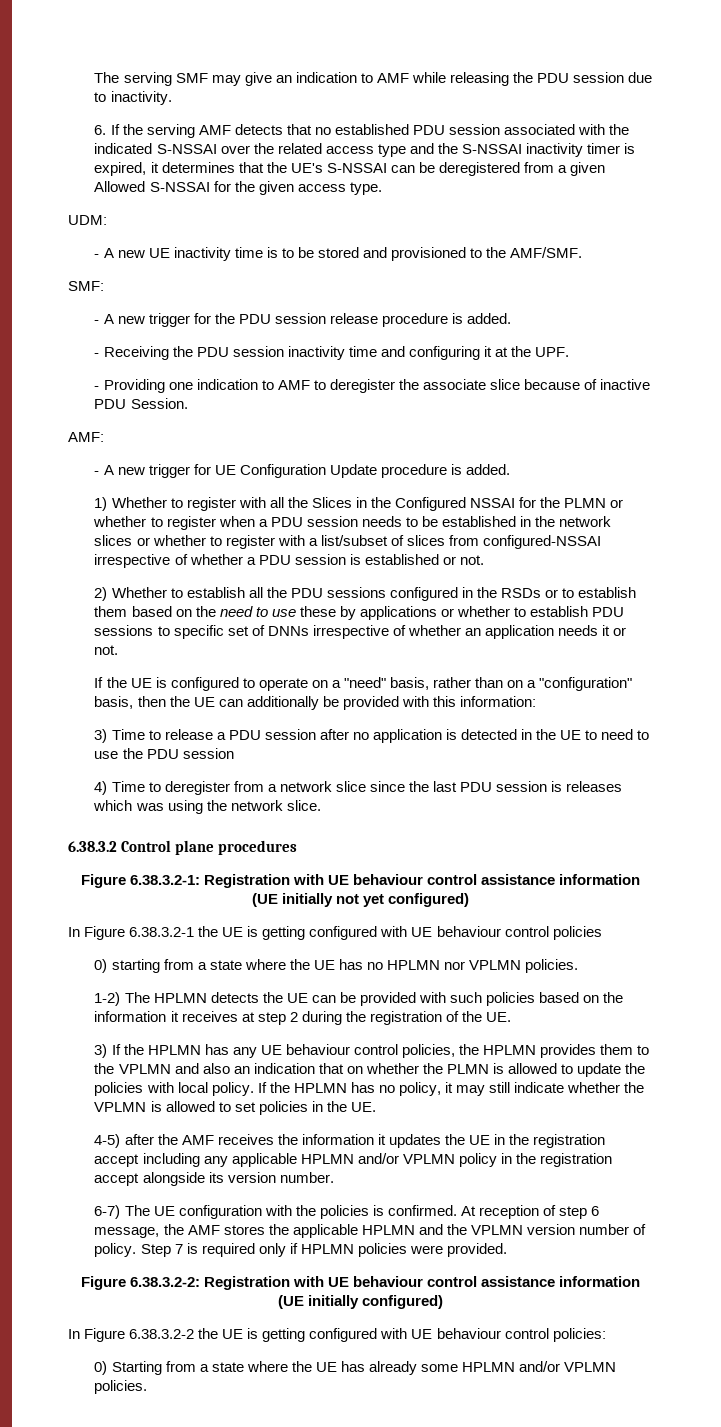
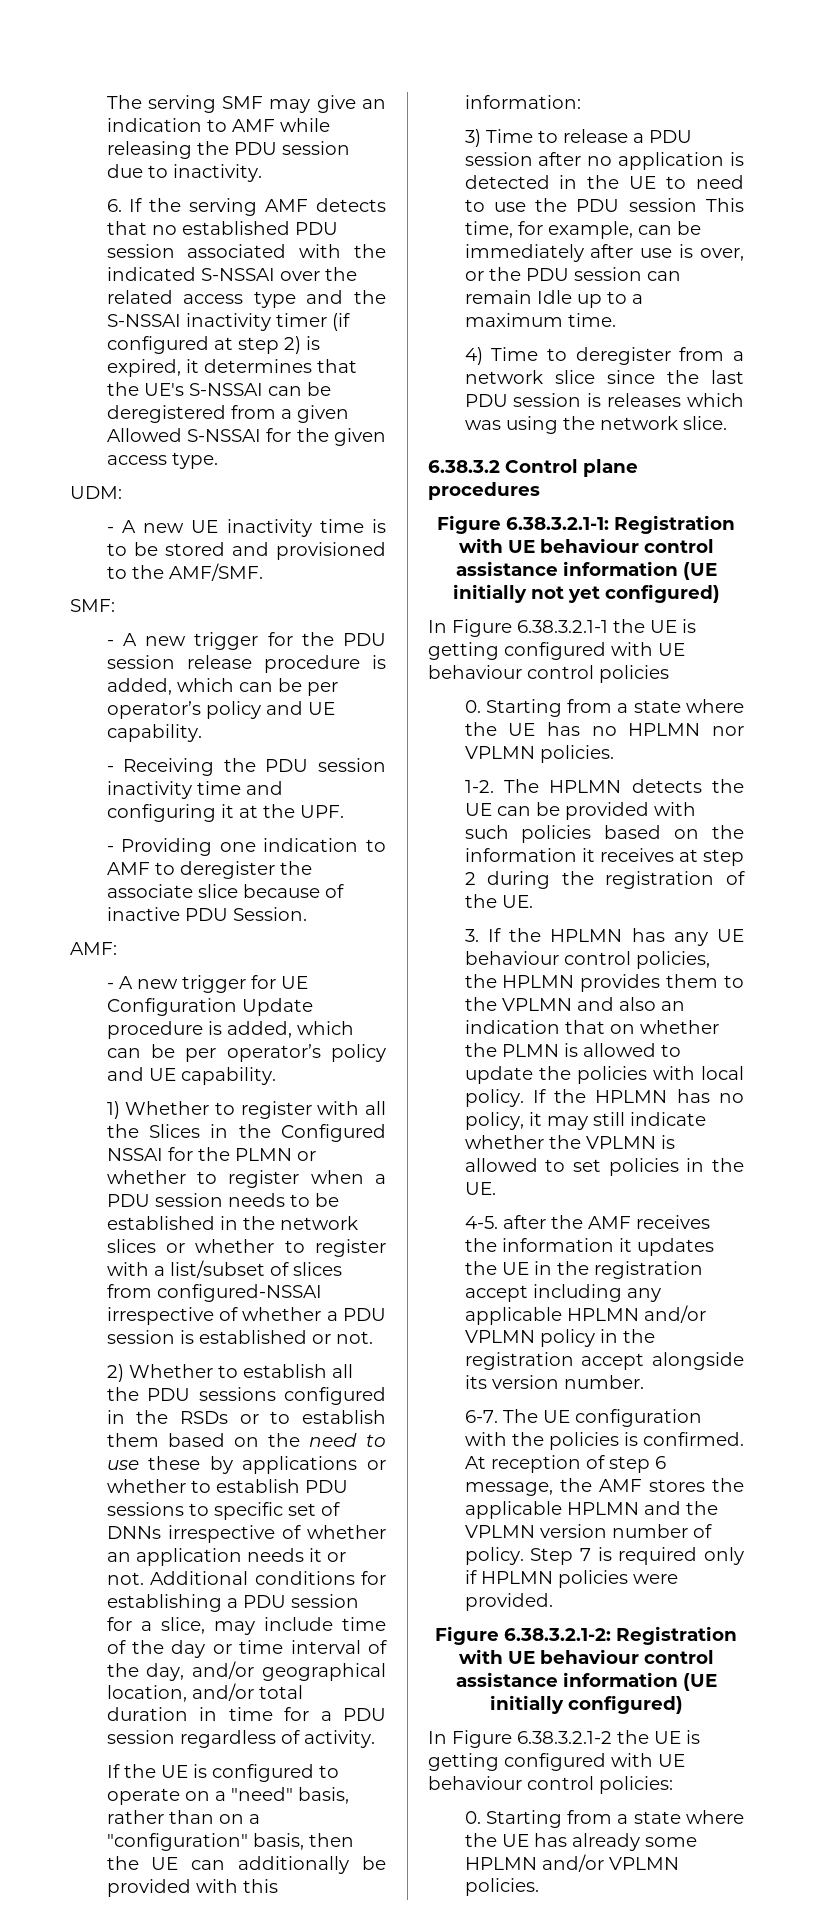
(621, 148) none -> [331,313,350,331] [106,336,301,354] (if configured at step 2)
[467,313,512,324] added. -> [106,678,338,696] [106,701,335,719] [106,724,202,742] added, which can be per operator’s policy and UE capability.
[465,464,510,475] added. -> [226,1021,354,1038] [106,1044,386,1062] [106,1067,276,1085] added, which can be per operator’s policy and UE capability.
(119, 650) none -> [150,1571,386,1585] [106,1594,359,1612] [106,1617,387,1635] [106,1640,387,1658] [106,1661,386,1681] [106,1683,303,1702] [106,1707,386,1721] [106,1730,375,1748] Additional conditions for establishing a PDU session for a slice, may include time of the day or time interval of the day, and/or geographical location, and/or total duration in time for a PDU session regardless of activity.
(234, 753) none -> [706,198,744,212] [464,221,701,239] [464,244,744,262] [464,267,681,281] [464,290,643,308] [464,313,616,327] This time, for example, can be immediately after use is over, or the PDU session can remain Idle up to a maximum time.
[129,875,200,885] 6.38.3.2-1: -> [506,517,609,530] 6.38.3.2.1-1:
[129,927,195,937] 6.38.3.2-1 -> [517,620,608,633] 6.38.3.2.1-1
[94,959,160,973] 0) starting -> [464,699,562,717] 0. Starting
[94,992,121,1006] 1-2) -> [464,780,494,793] 1-2.
[94,1044,108,1058] 3) -> [464,929,479,942] 3.
[94,1134,121,1148] 4-5) -> [464,1216,498,1229] 4-5.
[94,1205,121,1219] 6-7) -> [464,1410,498,1423] 6-7.
[129,1277,200,1287] 6.38.3.2-2: -> [504,1628,611,1641] 6.38.3.2.1-2:
[129,1329,195,1339] 6.38.3.2-2 -> [517,1731,612,1744] 6.38.3.2.1-2
[94,1361,108,1375] 0) -> [464,1811,481,1824] 0.

